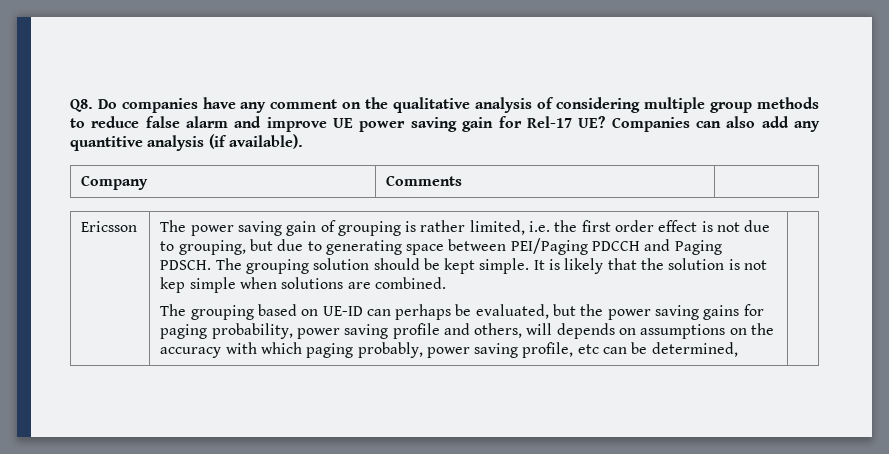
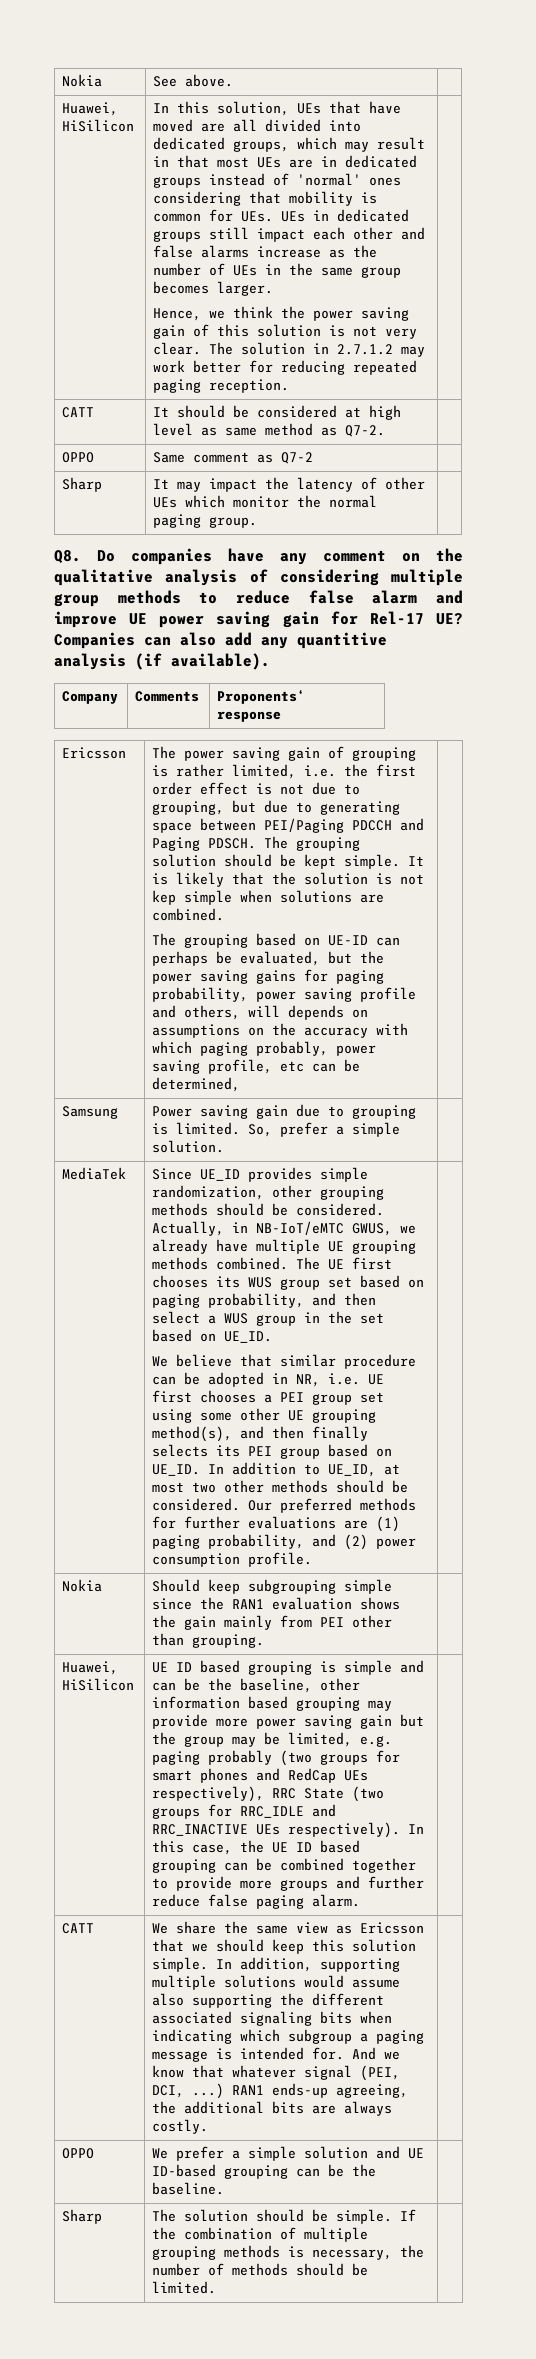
(70, 105) none -> [62,74,103,87] [153,74,234,87] [62,102,119,116] [62,119,135,132] [153,101,402,116] [153,119,362,132] [153,137,426,152] [153,155,418,168] [153,173,402,188] [153,191,378,206] [153,209,410,222] [153,227,426,242] [153,245,378,258] [153,263,402,278] [153,281,274,296] [153,306,410,321] [153,324,418,339] [153,342,426,357] [153,360,418,375] [153,379,290,393] [62,407,95,418] [153,405,402,420] [153,423,386,437] [62,452,95,463] [153,452,314,464] [62,477,103,492] [153,477,426,492] [153,495,378,508] [153,514,258,528] Nokia | See above. | // Huawei, HiSilicon | In this solution, UEs that have moved are all divided into dedicated groups, which may result in that most UEs are in dedicated groups instead of 'normal' ones considering that mobility is common for UEs. UEs in dedicated groups still impact each other and false alarms increase as the number of UEs in the same group becomes larger. // Hence, we think the power saving gain of this solution is not very clear. The solution in 2.7.1.2 may work better for reducing repeated paging reception. | // CATT | It should be considered at high level as same method as Q7-2. | // OPPO | Same comment as Q7-2 | // Sharp | It may impact the latency of other UEs which monitor the normal paging group. | //
(463, 180) none -> [217,689,306,704] [217,711,282,722] Proponents‘ response
(738, 349) none -> [62,1106,119,1119] [152,1104,417,1119] [152,1122,401,1137] [152,1140,225,1153] [62,1167,127,1180] [152,1167,369,1182] [152,1185,385,1200] [152,1203,385,1216] [152,1221,417,1236] [152,1239,417,1254] [152,1257,393,1270] [152,1275,425,1290] [152,1293,377,1308] [152,1311,385,1326] [152,1329,273,1343] [152,1354,417,1369] [152,1372,385,1387] [152,1390,385,1405] [152,1408,377,1423] [152,1426,369,1442] [152,1444,393,1459] [152,1462,401,1477] [152,1480,409,1493] [152,1498,417,1513] [152,1516,401,1532] [152,1534,417,1550] [152,1552,313,1567] [62,1579,103,1592] [152,1579,393,1594] [152,1597,401,1610] [152,1615,393,1630] [152,1633,265,1648] [62,1661,119,1675] [62,1678,135,1691] [152,1660,425,1675] [152,1678,361,1693] [152,1696,393,1711] [152,1714,425,1729] [152,1732,393,1747] [152,1750,401,1766] [152,1768,369,1783] [152,1786,385,1802] [152,1804,337,1819] [152,1822,425,1838] [152,1840,361,1855] [152,1858,417,1873] [152,1876,425,1891] [152,1894,361,1909] [62,1923,95,1934] [152,1921,425,1934] [152,1939,417,1954] [152,1957,401,1972] [152,1975,401,1990] [152,1993,385,2008] [152,2011,393,2026] [152,2029,425,2044] [152,2047,401,2062] [152,2065,401,2081] [152,2083,409,2099] [152,2101,393,2116] [152,2119,209,2134] [62,2148,95,2159] [152,2146,425,2161] [152,2164,377,2179] [152,2182,225,2195] [62,2209,103,2224] [152,2209,417,2224] [152,2227,369,2242] [152,2245,425,2260] [152,2263,369,2276] [152,2281,217,2294] // Samsung | Power saving gain due to grouping is limited. So, prefer a simple solution. | // MediaTek | Since UE_ID provides simple randomization, other grouping methods should be considered. Actually, in NB-IoT/eMTC GWUS, we already have multiple UE grouping methods combined. The UE first chooses its WUS group set based on paging probability, and then select a WUS group in the set based on UE_ID. // We believe that similar procedure can be adopted in NR, i.e. UE first chooses a PEI group set using some other UE grouping method(s), and then finally selects its PEI group based on UE_ID. In addition to UE_ID, at most two other methods should be considered. Our preferred methods for further evaluations are (1) paging probability, and (2) power consumption profile. | // Nokia | Should keep subgrouping simple since the RAN1 evaluation shows the gain mainly from PEI other than grouping. | // Huawei, HiSilicon | UE ID based grouping is simple and can be the baseline, other information based grouping may provide more power saving gain but the group may be limited, e.g. paging probably (two groups for smart phones and RedCap UEs respectively), RRC State (two groups for RRC_IDLE and RRC_INACTIVE UEs respectively). In this case, the UE ID based grouping can be combined together to provide more groups and further reduce false paging alarm. | // CATT | We share the same view as Ericsson that we should keep this solution simple. In addition, supporting multiple solutions would assume also supporting the different associated signaling bits when indicating which subgroup a paging message is intended for. And we know that whatever signal (PEI, DCI, ...) RAN1 ends-up agreeing, the additional bits are always costly. | // OPPO | We prefer a simple solution and UE ID-based grouping can be the baseline. | // Sharp | The solution should be simple. If the combination of multiple grouping methods is necessary, the number of methods should be limited. |

